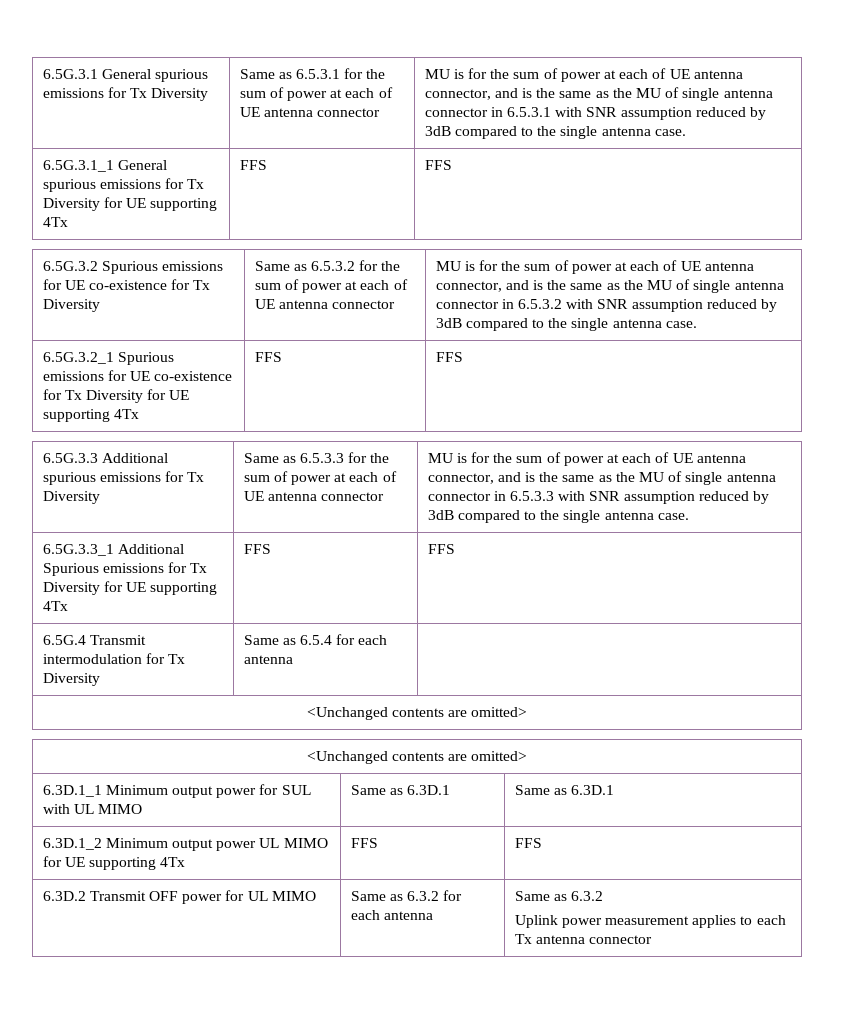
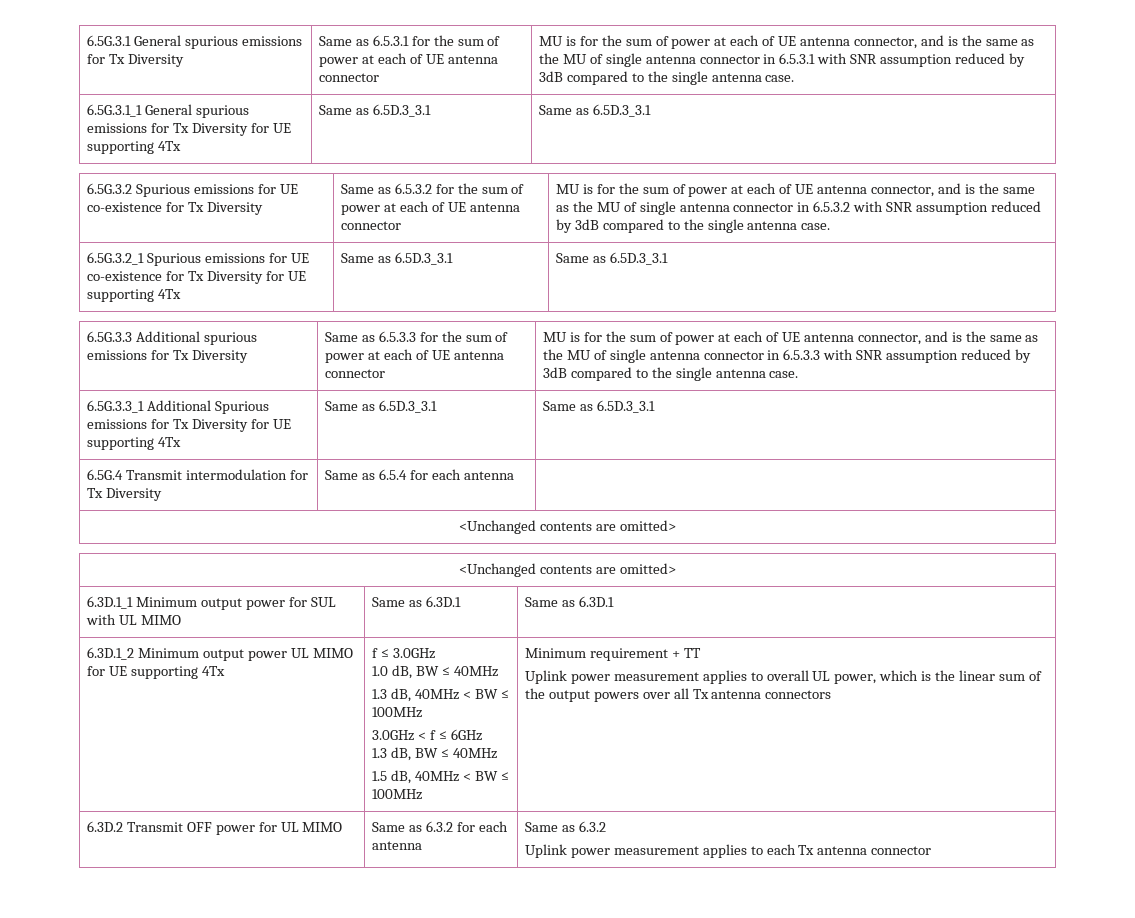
[239,160,267,170] [424,160,452,170] FFS | FFS -> [318,104,431,117] [538,104,651,117] Same as 6.5D.3_3.1 | Same as 6.5D.3_3.1
[254,352,282,362] [435,352,463,362] FFS | FFS -> [340,252,453,265] [555,252,668,265] Same as 6.5D.3_3.1 | Same as 6.5D.3_3.1
[243,544,271,554] [427,544,455,554] FFS | FFS -> [324,400,437,413] [542,400,655,413] Same as 6.5D.3_3.1 | Same as 6.5D.3_3.1
[350,838,378,848] [514,838,542,848] FFS | FFS -> [371,648,435,659] [371,665,498,679] [371,688,509,702] [371,707,422,718] [371,729,482,741] [371,747,497,761] [371,770,509,784] [371,789,422,800] [524,648,701,661] [524,670,1042,684] [524,688,832,702] f ≤ 3.0GHz // 1.0 dB, BW ≤ 40MHz // 1.3 dB, 40MHz < BW ≤ 100MHz // 3.0GHz < f ≤ 6GHz // 1.3 dB, BW ≤ 40MHz // 1.5 dB, 40MHz < BW ≤ 100MHz | Minimum requirement + TT // Uplink power measurement applies to overall UL power, which is the linear sum of the output powers over all Tx antenna connectors

